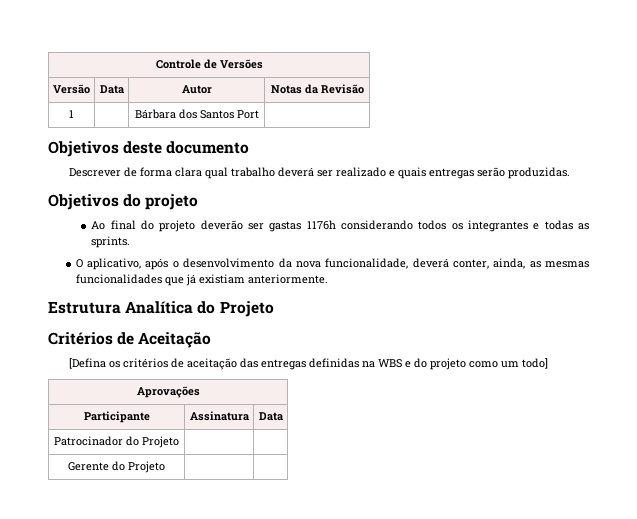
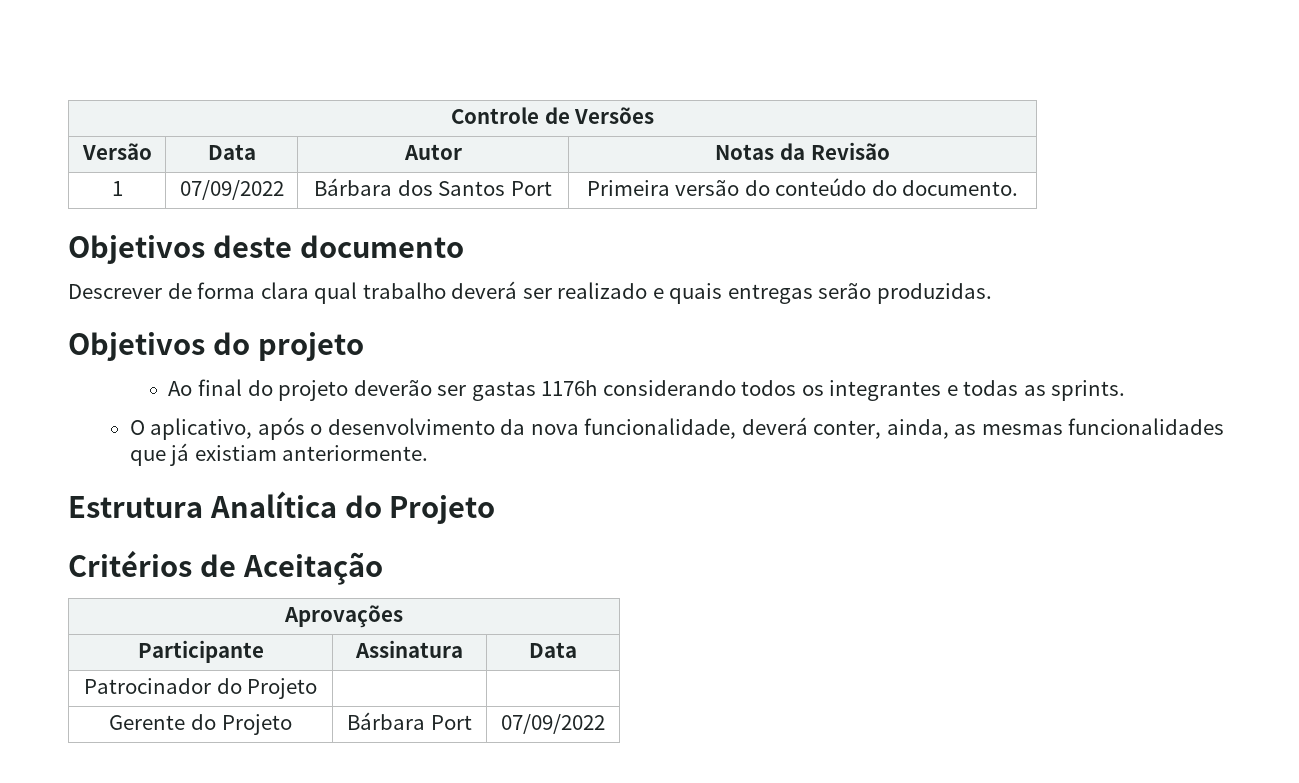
(74, 114) none -> [179,180,284,200] 07/09/2022
(259, 114) none -> [586,178,1019,196] Primeira versão do conteúdo do documento.
[69,358,549,370] // [Defina os critérios de aceitação das entregas definidas na WBS e do projeto como um todo] -> (383, 568) none
(165, 467) | -> [347,712,472,730] [501,714,605,734] Bárbara Port | 07/09/2022

